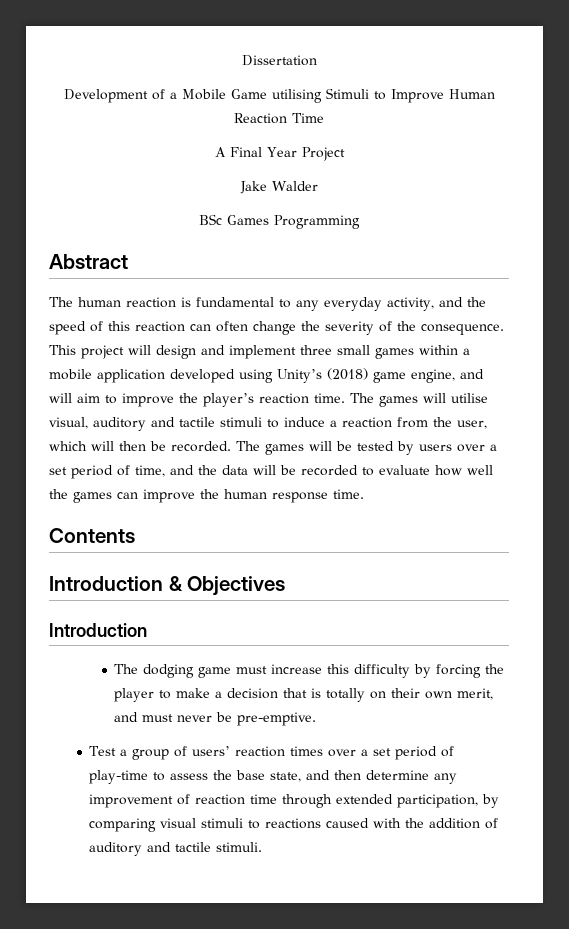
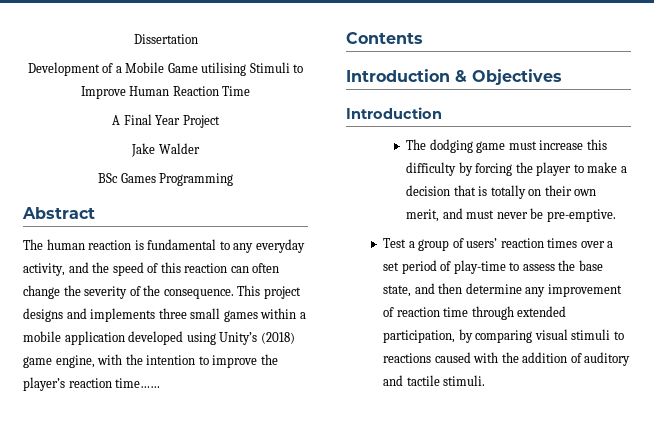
[128,345,296,359] will design and implement -> [23,308,156,322] designs and implements
[460,369,484,379] [49,393,100,403] and will aim -> [97,354,196,365] with the intention
[314,393,488,407] [49,417,487,431] [49,441,497,455] [49,465,493,479] [49,489,364,503] time. The games will utilise visual, auditory and tactile stimuli to induce a reaction from the user, which will then be recorded. The games will be tested by users over a set period of time, and the data will be recorded to evaluate how well the games can improve the human response time. -> [115,378,161,388] time……

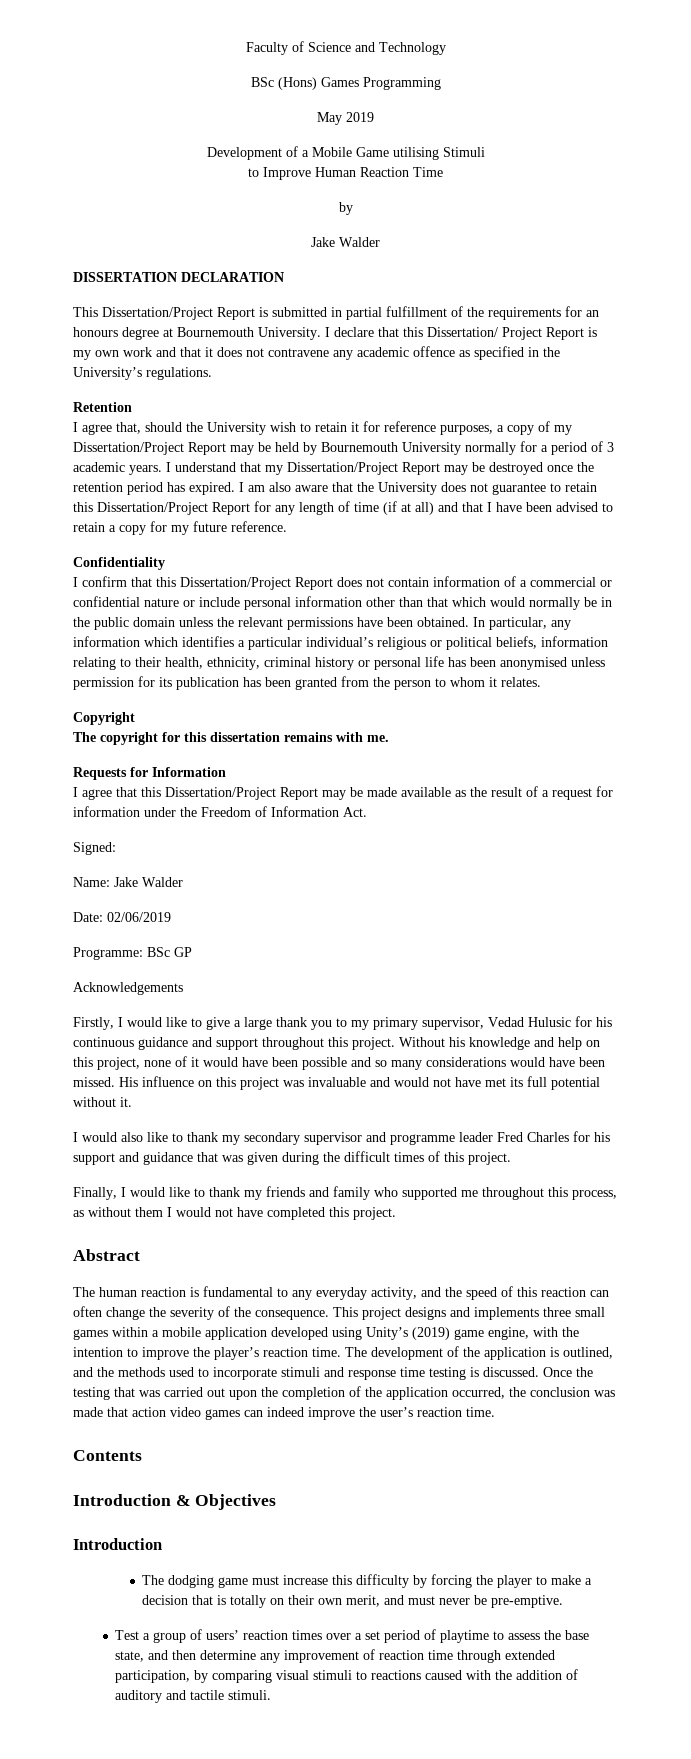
[133,34,198,44] Dissertation -> [245,41,446,55] [250,77,441,90] [317,112,374,125] Faculty of Science and Technology // BSc (Hons) Games Programming // May 2019
(290, 67) none -> (485, 152) //
[112,114,220,128] [131,143,200,157] [97,173,234,186] A Final Year Project // Jake Walder // BSc Games Programming -> [338,202,353,215] [311,237,380,247] [73,272,284,282] [73,306,599,320] [73,327,597,340] [73,346,560,360] [73,367,212,380] [73,402,132,412] [73,421,572,435] [73,441,614,455] [73,462,594,475] [73,482,597,495] [73,501,613,515] [73,521,287,535] [73,557,165,570] [73,576,612,590] [73,596,612,610] [73,617,571,630] [73,636,608,650] [73,656,605,670] [73,676,541,690] [73,712,135,725] [73,732,389,745] [73,767,226,780] [73,786,613,800] [73,806,367,817] [73,842,116,855] [73,877,183,887] [73,912,171,922] [73,947,192,960] [73,982,183,995] [73,1016,612,1030] [73,1037,600,1050] [73,1056,605,1070] [73,1076,600,1090] [73,1097,132,1107] [73,1131,610,1145] [73,1151,511,1165] [73,1186,617,1200] [73,1207,396,1220] by // Jake Walder // DISSERTATION DECLARATION // This Dissertation/Project Report is submitted in partial fulfillment of the requirements for an honours degree at Bournemouth University. I declare that this Dissertation/ Project Report is my own work and that it does not contravene any academic offence as specified in the University’s regulations. // Retention // I agree that, should the University wish to retain it for reference purposes, a copy of my Dissertation/Project Report may be held by Bournemouth University normally for a period of 3 academic years. I understand that my Dissertation/Project Report may be destroyed once the retention period has expired. I am also aware that the University does not guarantee to retain this Dissertation/Project Report for any length of time (if at all) and that I have been advised to retain a copy for my future reference. // Confidentiality // I confirm that this Dissertation/Project Report does not contain information of a commercial or confidential nature or include personal information other than that which would normally be in the public domain unless the relevant permissions have been obtained. In particular, any information which identifies a particular individual’s religious or political beliefs, information relating to their health, ethnicity, criminal history or personal life has been anonymised unless permission for its publication has been granted from the person to whom it relates. // Copyright // The copyright for this dissertation remains with me. // Requests for Information // I agree that this Dissertation/Project Report may be made available as the result of a request for information under the Freedom of Information Act. // Signed: // Name: Jake Walder // Date: 02/06/2019 // Programme: BSc GP // Acknowledgements // Firstly, I would like to give a large thank you to my primary supervisor, Vedad Hulusic for his continuous guidance and support throughout this project. Without his knowledge and help on this project, none of it would have been possible and so many considerations would have been missed. His influence on this project was invaluable and would not have met its full potential without it. // I would also like to thank my secondary supervisor and programme leader Fred Charles for his support and guidance that was given during the difficult times of this project. // Finally, I would like to thank my friends and family who supported me throughout this process, as without them I would not have completed this project.
[260,332,295,344] (2018) -> [412,1327,450,1340] (2019)
[115,378,161,388] time…… -> [312,1346,613,1360] [73,1367,593,1380] [73,1386,615,1400] [73,1407,495,1420] time. The development of the application is outlined, and the methods used to incorporate stimuli and response time testing is discussed. Once the testing that was carried out upon the completion of the application occurred, the conclusion was made that action video games can indeed improve the user’s reaction time.
[453,260,506,274] play-time -> [440,1630,490,1643] playtime

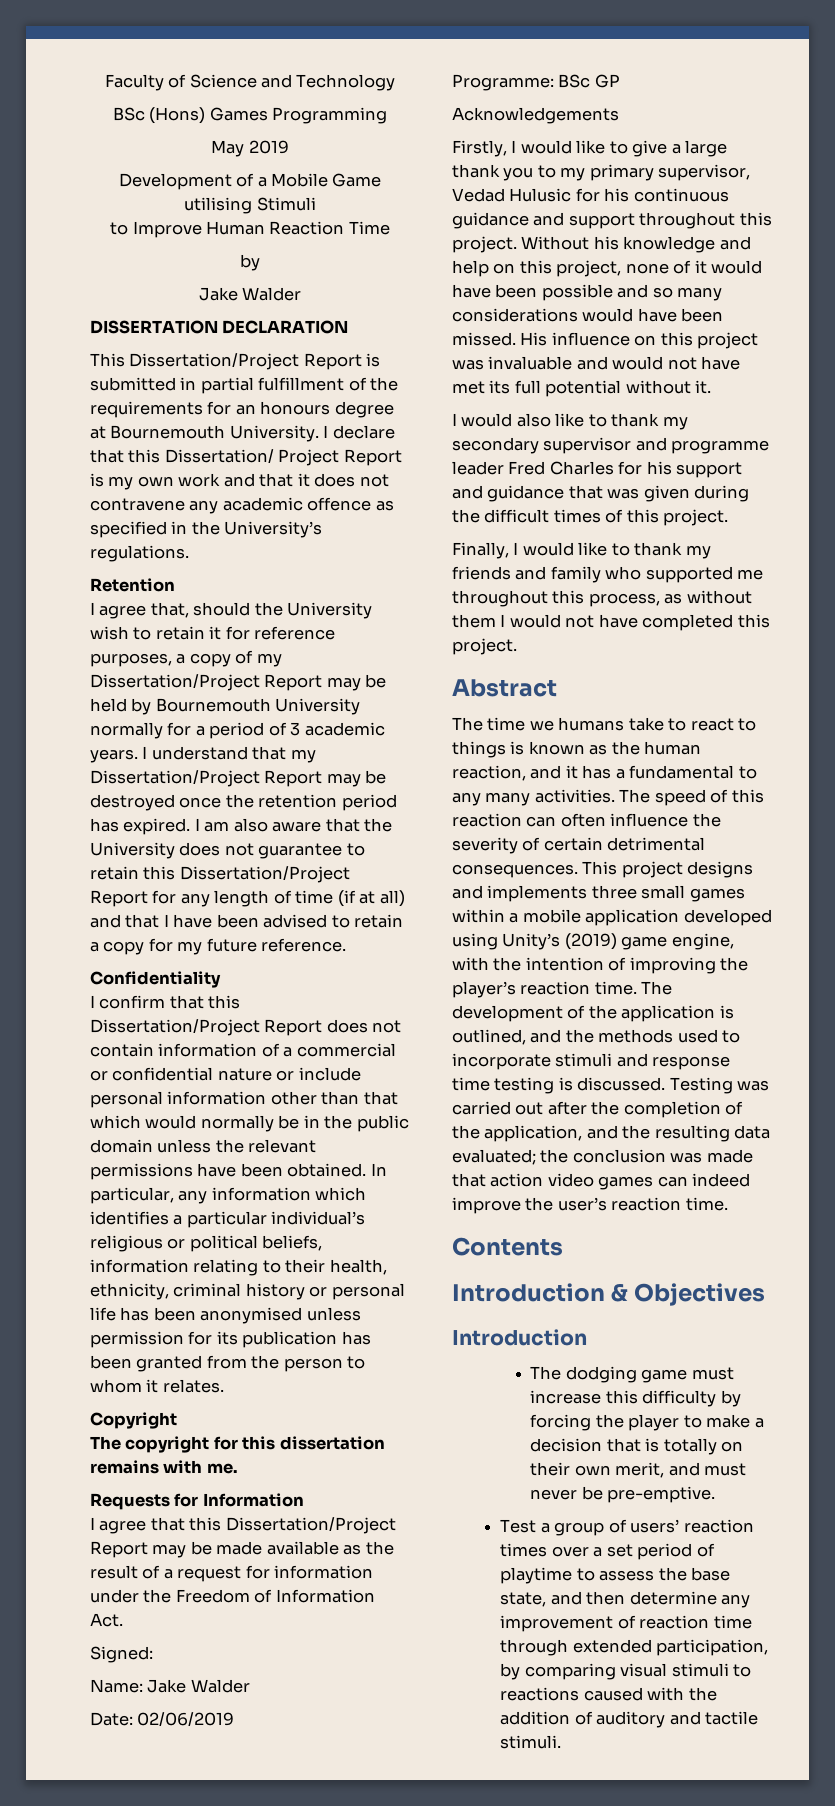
[99,1286,462,1300] human reaction is fundamental to any everyday activity, and the -> [487,717,757,731] [452,741,702,758] [452,765,757,781] [452,789,651,806] time we humans take to react to things is known as the human reaction, and it has a fundamental to any many activities. The
[106,1307,145,1320] change -> [610,813,689,827] influence
[234,1307,329,1320] the consequence. -> [543,837,706,851] [452,864,578,878] certain detrimental consequences.
[127,1347,189,1360] to improve -> [608,957,716,974] of improving
[543,1367,593,1377] [73,1387,135,1400] Once the testing that -> [669,1077,733,1094] Testing
[229,1390,257,1400] upon -> [547,1101,587,1115] after
[386,1387,505,1400] application occurred, -> [484,1125,771,1142] [452,1149,536,1165] application, and the resulting data evaluated;

